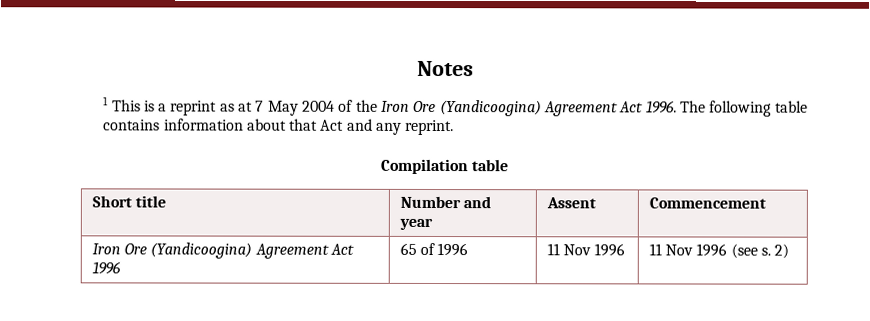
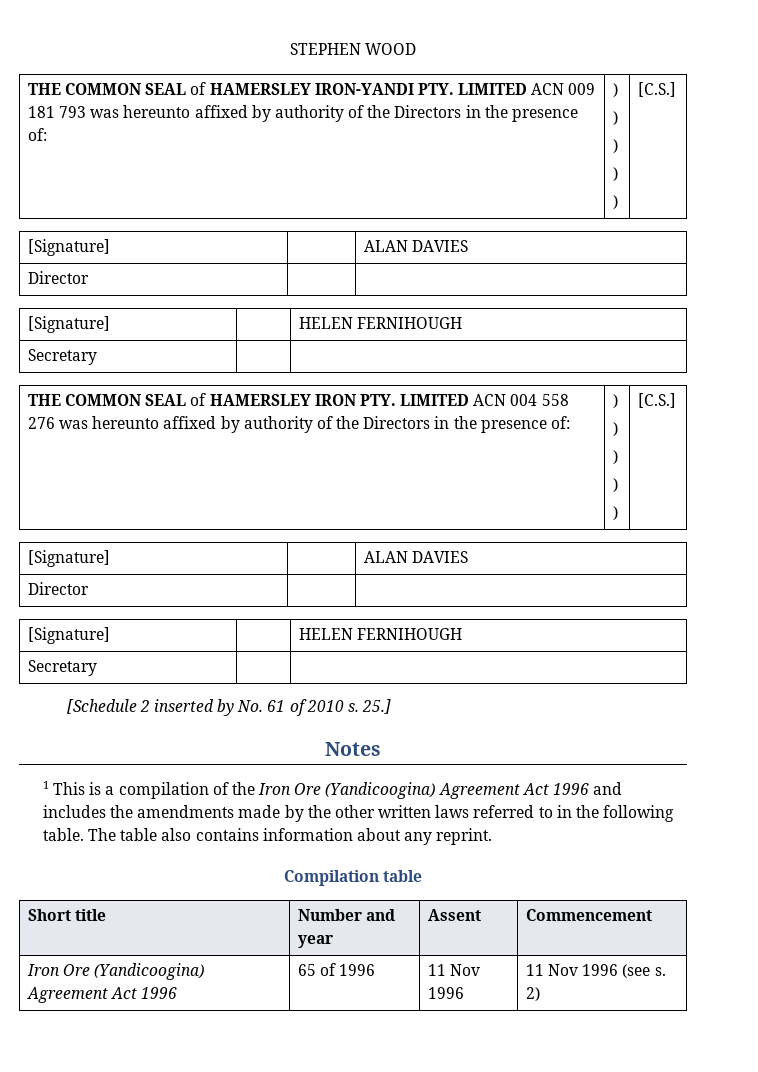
(416, 68) none -> [289,43,417,55] [27,82,596,95] [27,105,579,122] [27,128,47,141] [612,83,618,97] [612,111,618,125] [612,139,618,153] [612,167,618,181] [612,195,618,209] [637,82,676,97] [27,239,110,256] [363,240,468,252] [27,271,89,284] [27,316,110,333] [298,317,462,329] [27,349,97,365] [27,393,569,406] [27,416,571,433] [612,394,618,408] [612,422,618,436] [612,450,618,464] [612,478,618,492] [612,506,618,520] [637,393,676,408] [27,550,110,567] [363,551,468,563] [27,582,89,595] [27,627,110,644] [298,628,462,640] [27,660,97,676] [66,699,392,716] STEPHEN WOOD // THE COMMON SEAL of HAMERSLEY IRON-YANDI PTY. LIMITED ACN 009 181 793 was hereunto affixed by authority of the Directors in the presence of: | ) // ) // ) // ) // ) | [C.S.] // [Signature] | | ALAN DAVIES // Director | | // [Signature] | | HELEN FERNIHOUGH // Secretary | | // THE COMMON SEAL of HAMERSLEY IRON PTY. LIMITED ACN 004 558 276 was hereunto affixed by authority of the Directors in the presence of: | ) // ) // ) // ) // ) | [C.S.] // [Signature] | | ALAN DAVIES // Director | | // [Signature] | | HELEN FERNIHOUGH // Secretary | | // [Schedule 2 inserted by No. 61 of 2010 s. 25.] //
[170,100,336,116] reprint as at 7 May 2004 -> [118,782,209,799] compilation
[645,100,808,117] [103,118,373,131] 1996. The following table contains information about that Act and -> [552,782,623,795] [42,805,675,822] [42,828,401,841] 1996 and includes the amendments made by the other written laws referred to in the following table. The table also contains information about

